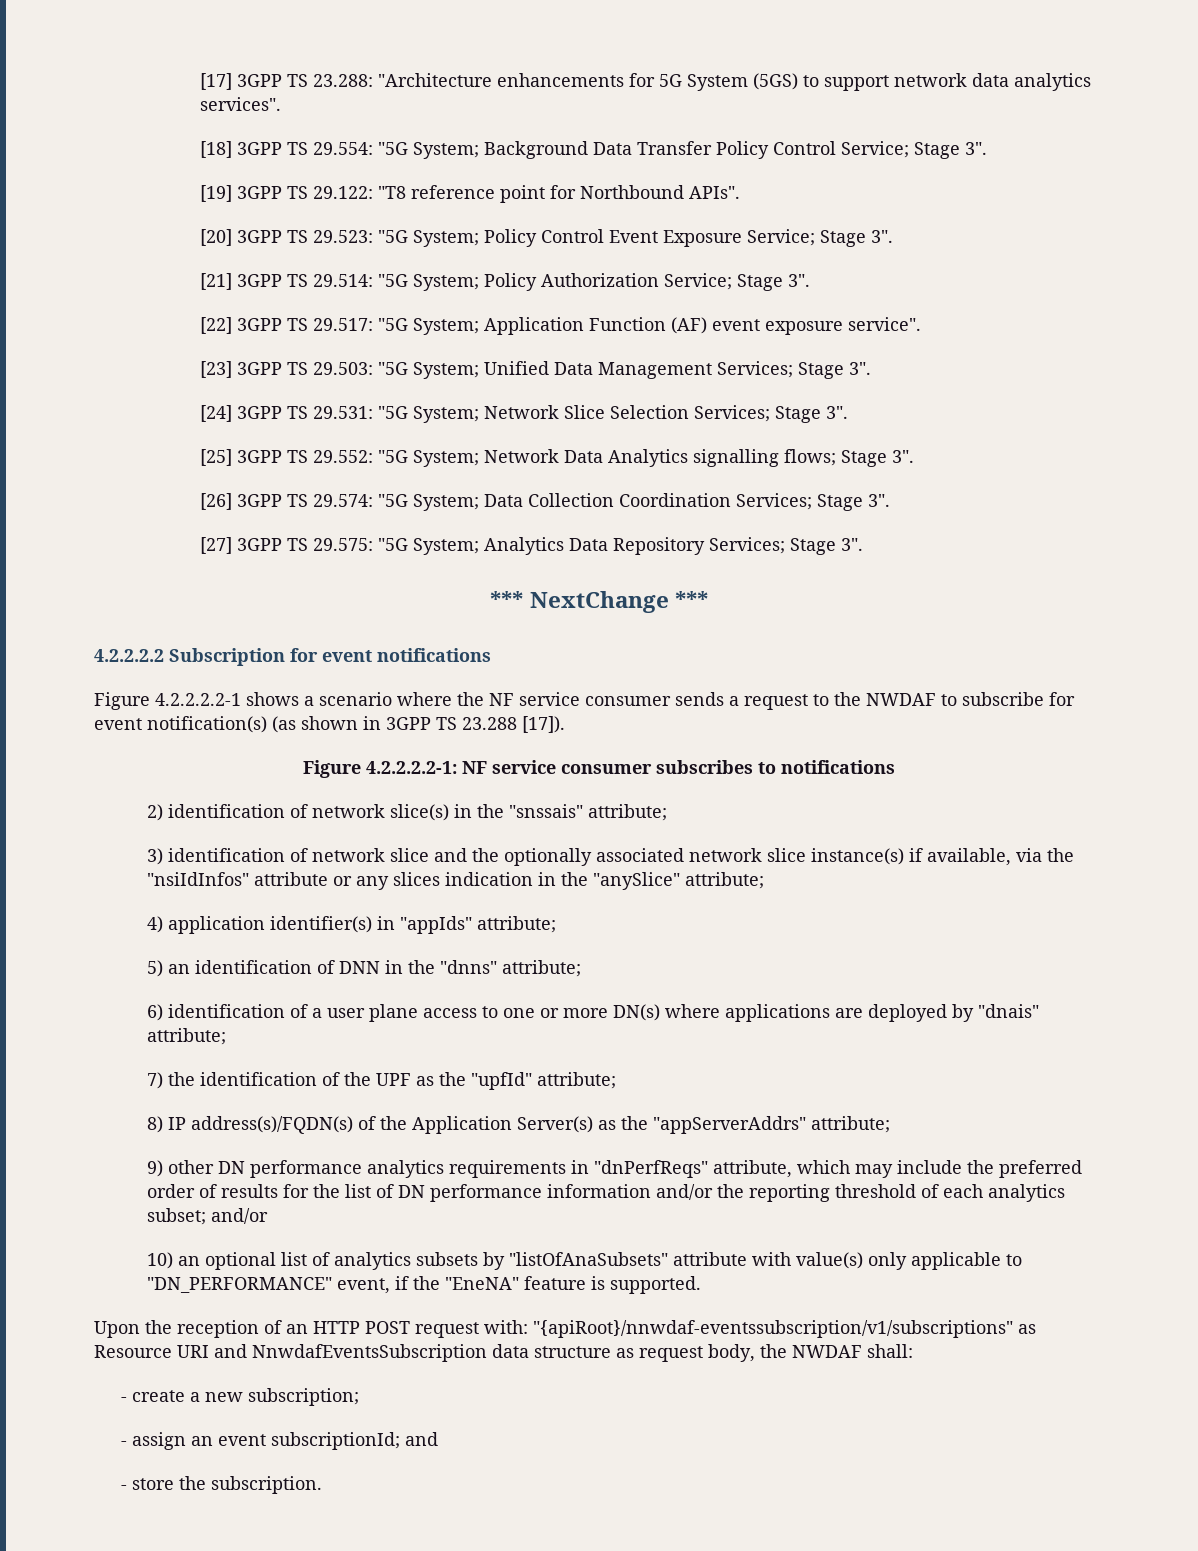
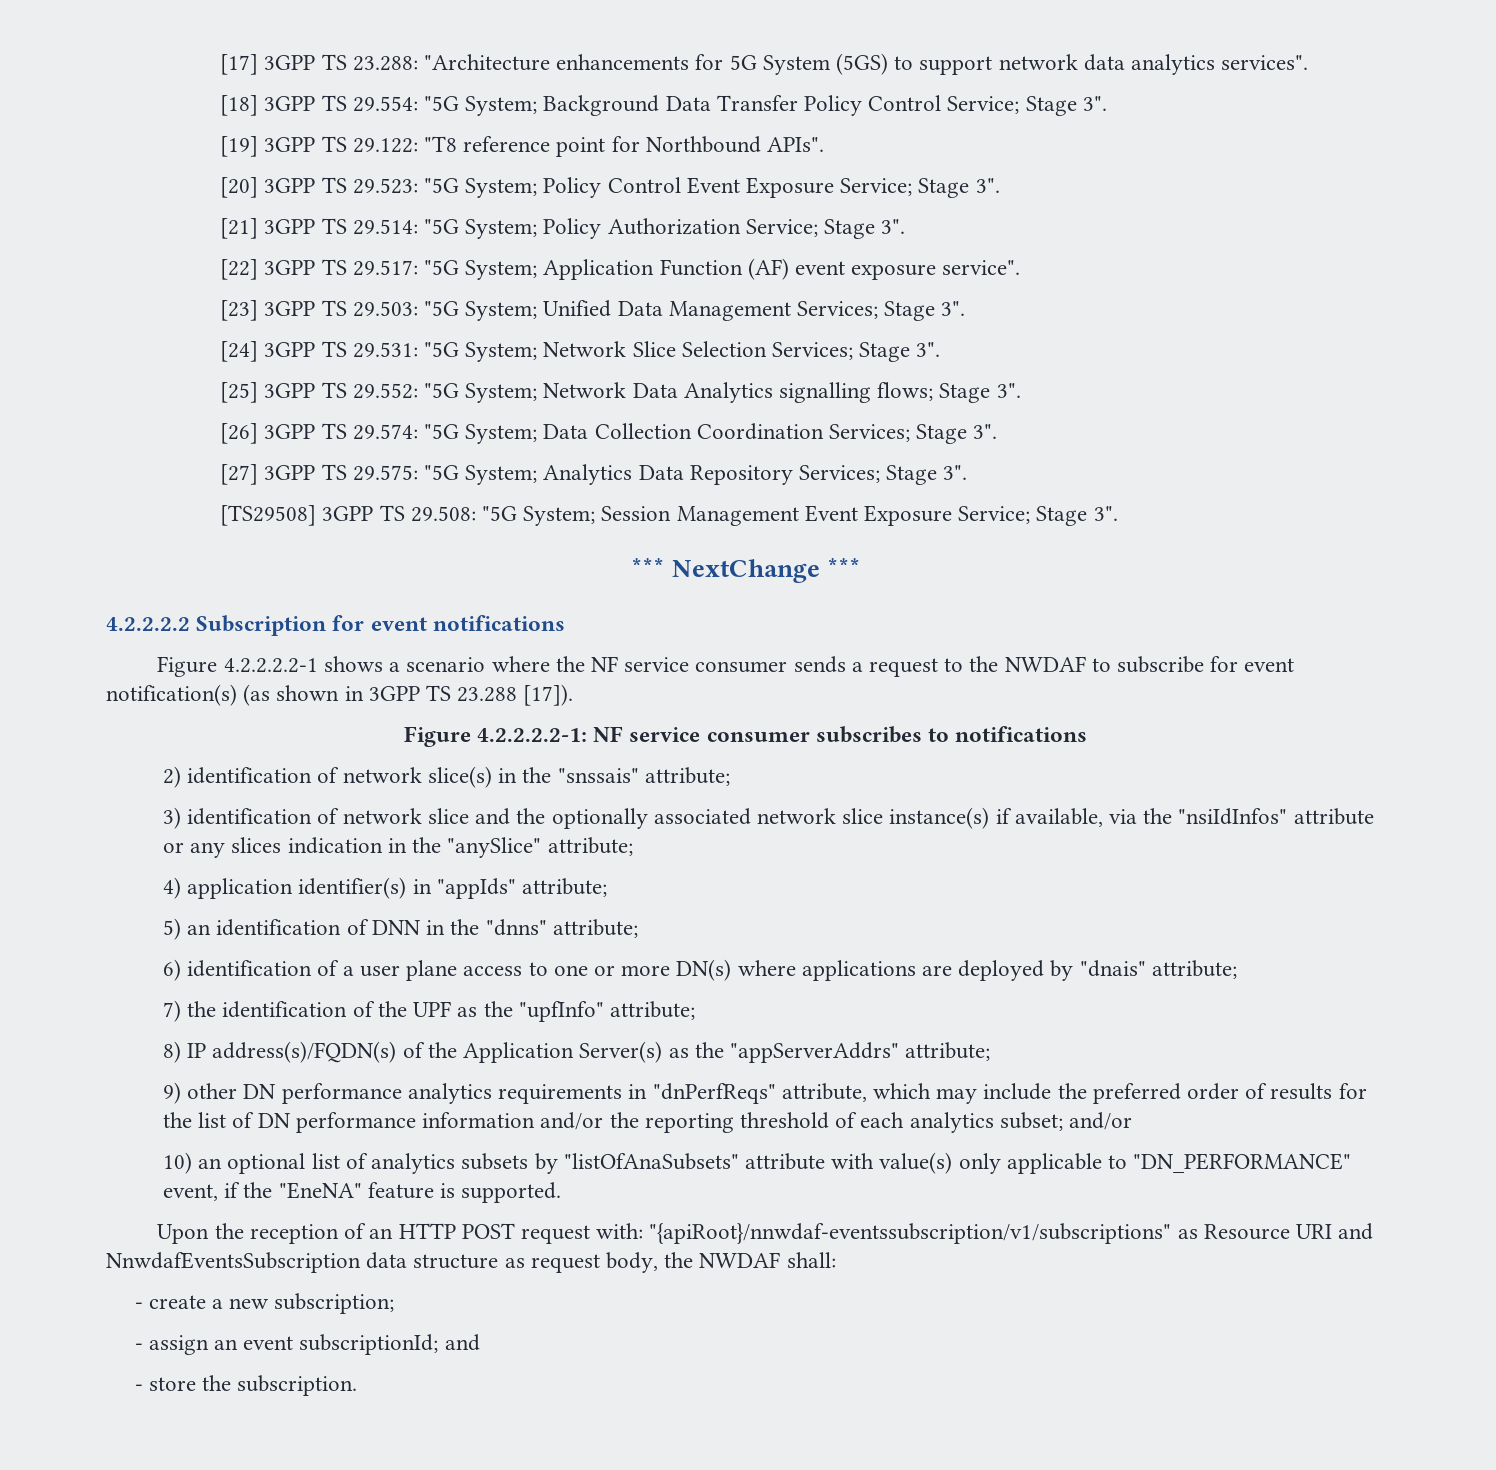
(864, 544) none -> [220,505,1118,526] // [TS29508] 3GPP TS 29.508: "5G System; Session Management Event Exposure Service; Stage 3".
[471,1072,533,1090] "upfId" -> [518,1001,604,1022] "upfInfo"

